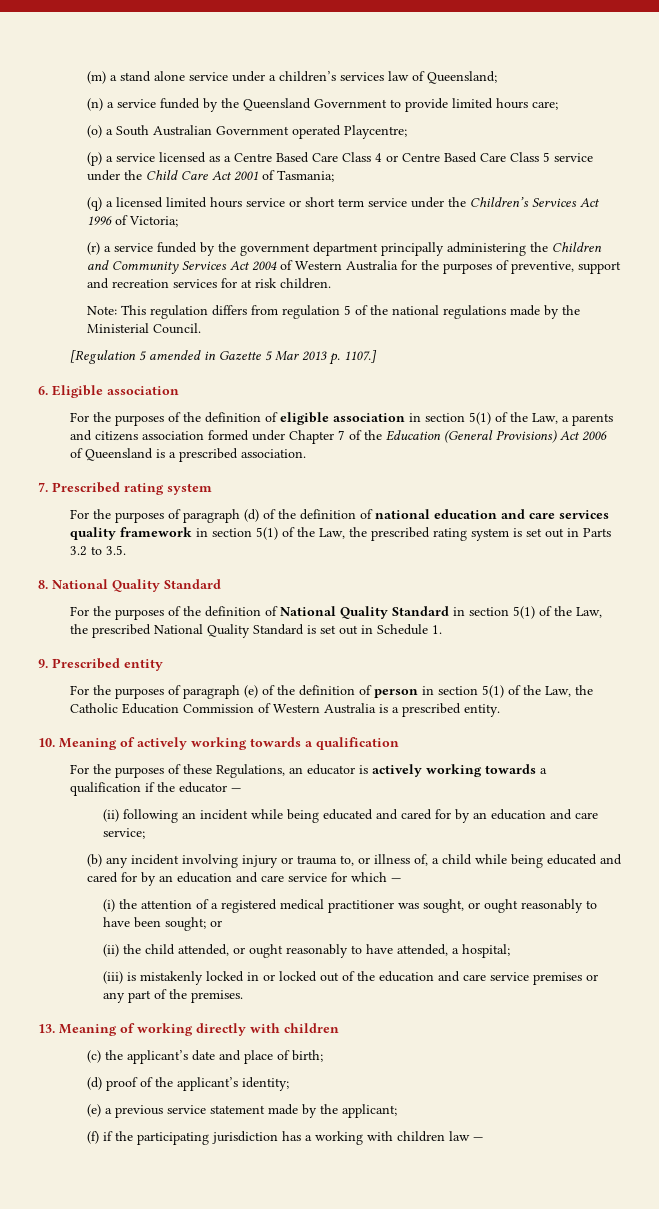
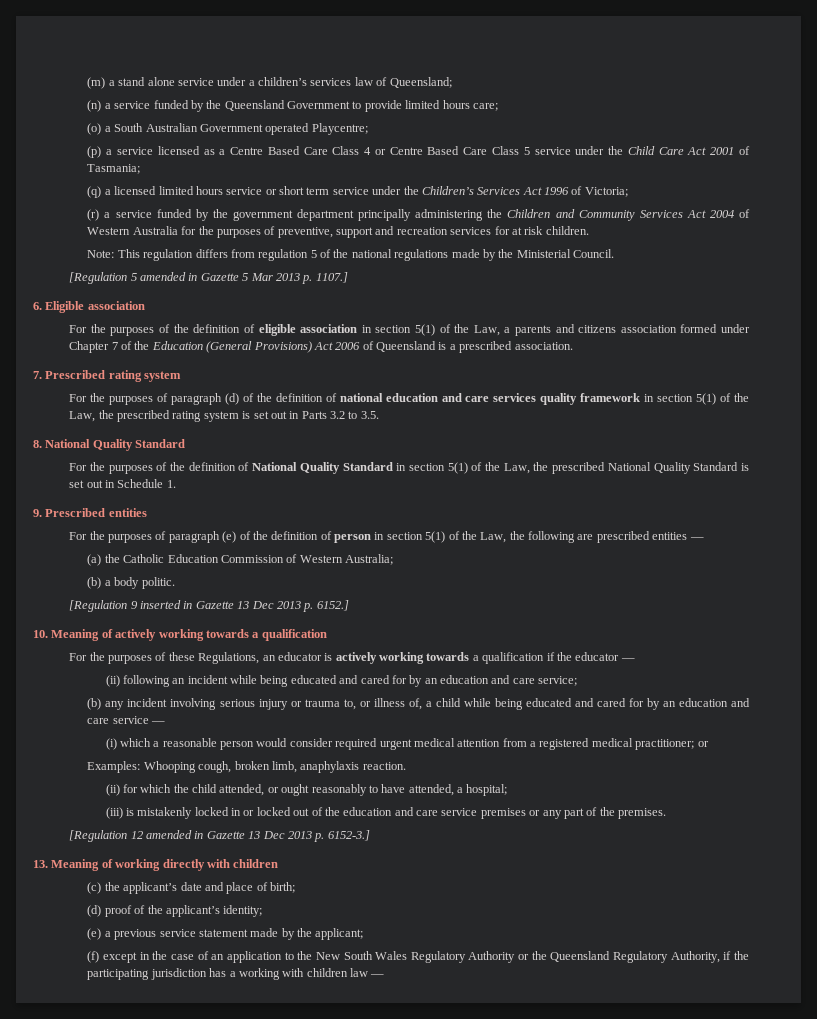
[124,659,163,671] entity -> [108,508,147,517] entities
(594, 690) none -> [528,531,704,543] [87,554,120,566] following are prescribed entities — // (a) the
[324,703,501,717] Australia is a prescribed entity. -> [345,554,394,565] [87,577,175,589] [69,600,349,612] Australia; // (b) a body politic. // [Regulation 9 inserted in Gazette 13 Dec 2013 p. 6152.]
(238, 861) none -> [219,699,255,707] serious
[330,872,387,882] for which -> (149, 720) none
[118,899,597,913] [102,917,222,931] [102,944,119,957] the attention of a registered medical practitioner was sought, or ought reasonably to have been sought; or // (ii) -> [119,738,709,750] [87,761,406,773] [105,784,172,796] which a reasonable person would consider required urgent medical attention from a registered medical practitioner; or // Examples: Whooping cough, broken limb, anaphylaxis reaction. // (ii) for which
(243, 996) none -> [69,830,370,842] // [Regulation 12 amended in Gazette 13 Dec 2013 p. 6152-3.]
(99, 1137) none -> [103,951,720,963] except in the case of an application to the New South Wales Regulatory Authority or the Queensland Regulatory Authority,

